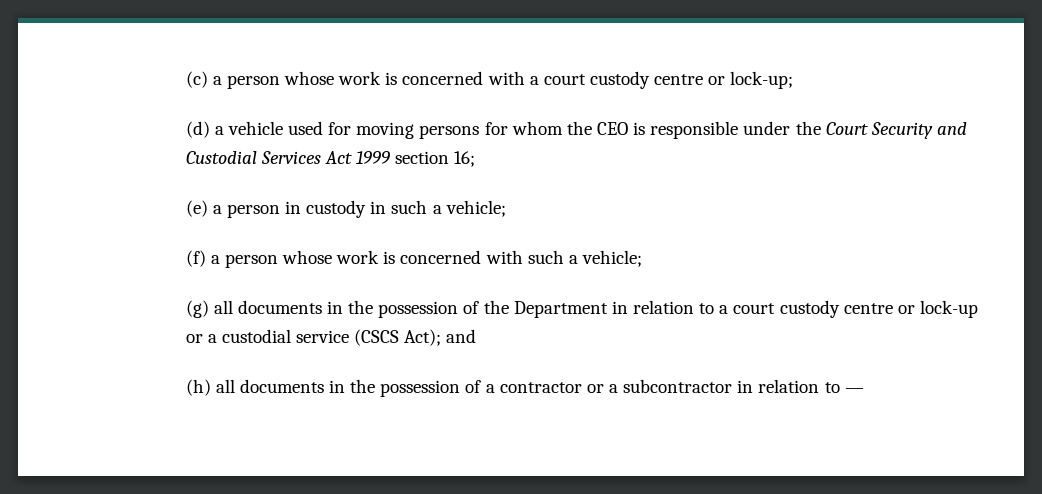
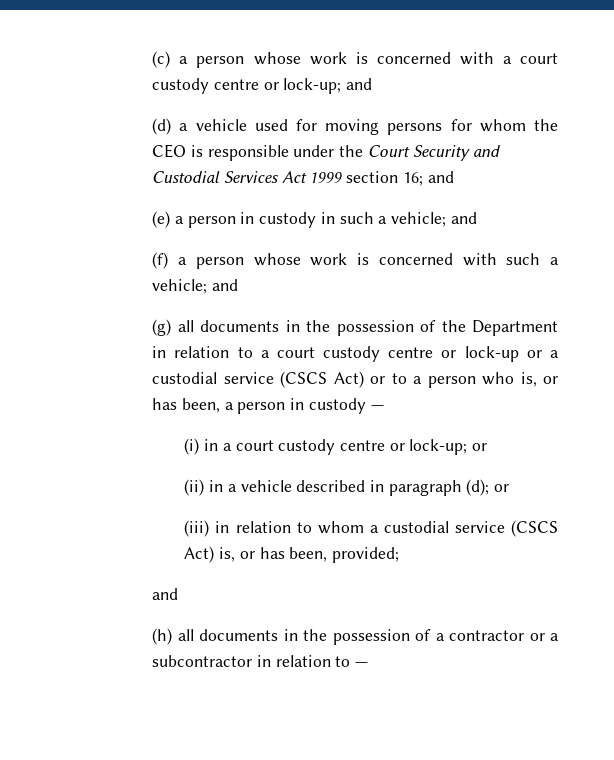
(794, 80) none -> [346,78,373,90] and
(476, 159) none -> [427,171,454,183] and
(506, 208) none -> [450,212,477,224] and
(642, 258) none -> [212,279,239,291] and
[404,329,442,346] Act); -> [333,371,558,388] [152,398,384,414] [184,438,488,455] [184,479,510,496] [184,520,558,537] [184,546,400,563] Act) or to a person who is, or has been, a person in custody — // (i) in a court custody centre or lock-up; or // (ii) in a vehicle described in paragraph (d); or // (iii) in relation to whom a custodial service (CSCS Act) is, or has been, provided; //

